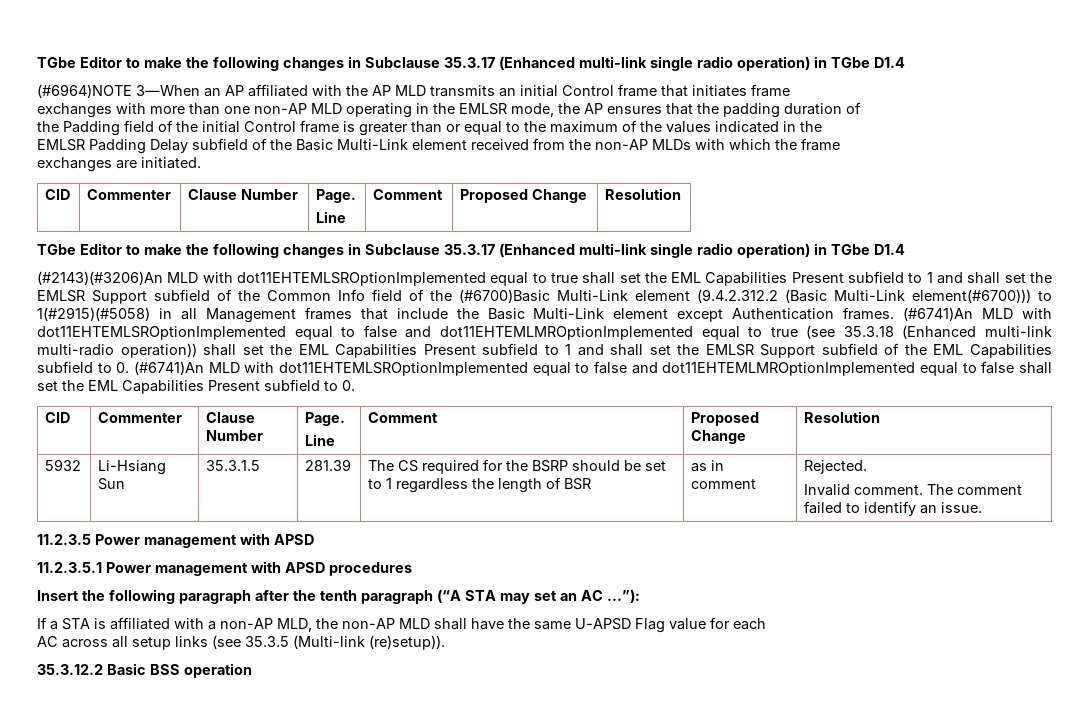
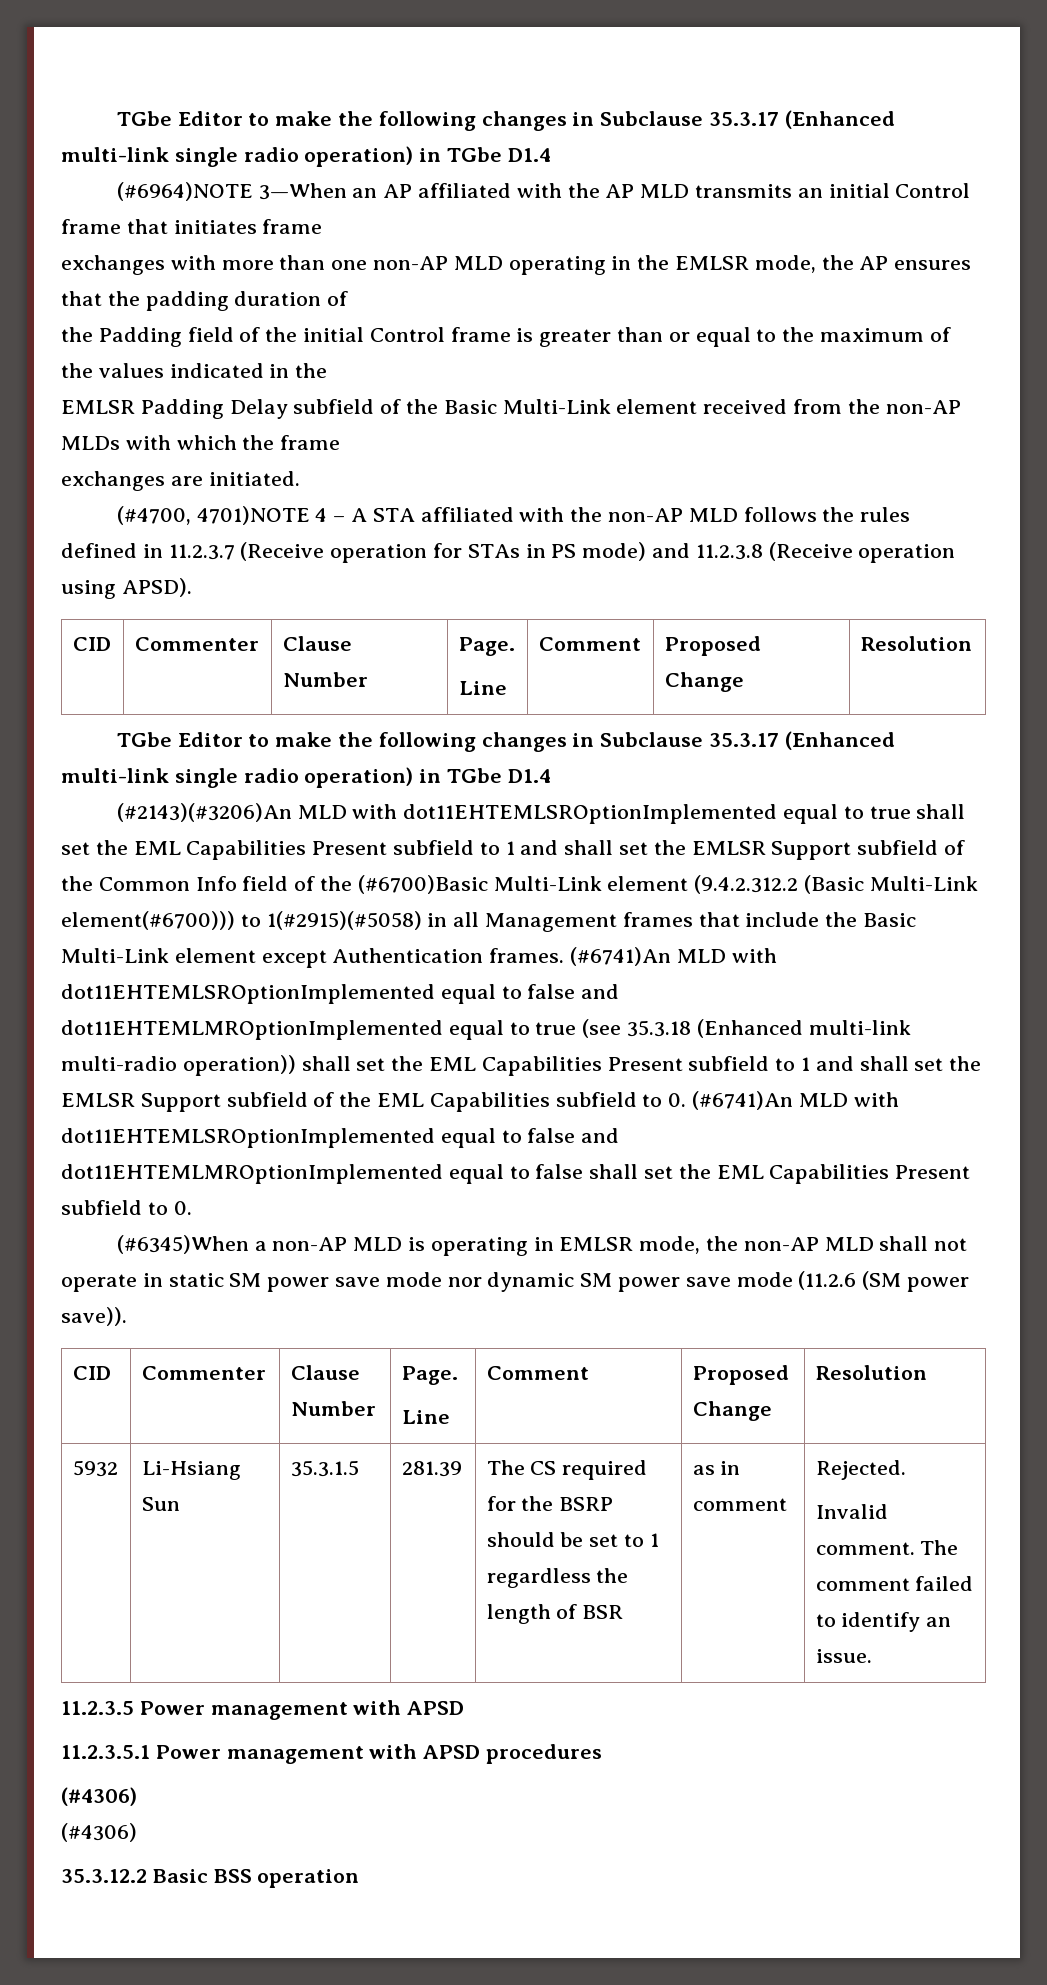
(201, 163) none -> [116,506,911,525] [61,542,956,563] [61,578,192,599] // (#4700, 4701)NOTE 4 – A STA affiliated with the non-AP MLD follows the rules defined in 11.2.3.7 (Receive operation for STAs in PS mode) and 11.2.3.8 (Receive operation using APSD).
(355, 385) none -> [116,1235,968,1256] [61,1271,970,1292] [61,1307,127,1326] // (#6345)When a non-AP MLD is operating in EMLSR mode, the non-AP MLD shall not operate in static SM power save mode nor dynamic SM power save mode (11.2.6 (SM power save)).
[37,589,640,604] [37,617,766,633] [37,635,445,650] Insert the following paragraph after the tenth paragraph (“A STA may set an AC ...”): // If a STA is affiliated with a non-AP MLD, the non-AP MLD shall have the same U-APSD Flag value for each // AC across all setup links (see 35.3.5 (Multi-link (re)setup)). -> [61,1787,137,1806] [61,1823,137,1842] (#4306) // (#4306)

